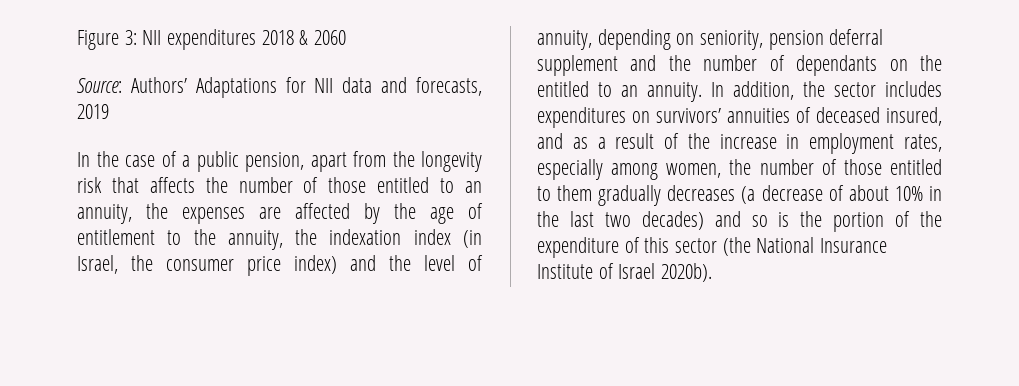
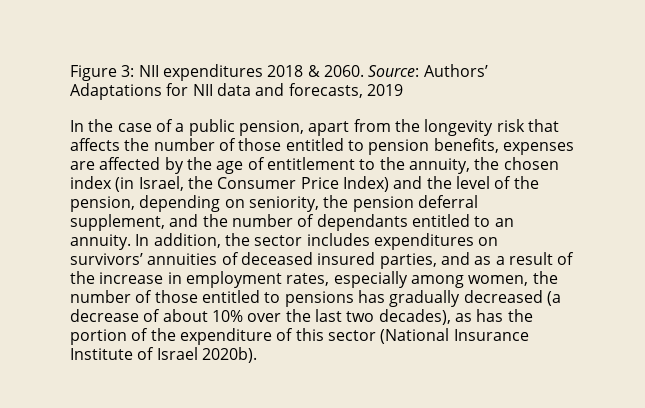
[314,30,347,45] 2060 // -> [323,65,364,77] 2060.
[465,181,482,193] [77,203,168,224] an annuity, the -> [368,138,499,155] pension benefits,
[329,229,402,245] indexation -> [503,157,559,170] chosen
[166,255,337,276] consumer price index) -> [217,176,389,192] Consumer Price Index)
[537,30,592,50] annuity, -> [513,176,539,189] [70,196,135,212] the pension,
(763, 40) none -> [323,195,349,208] the
[537,55,618,76] supplement -> [70,214,165,231] supplement,
[889,55,942,71] on the -> (408, 222) none
[886,107,942,126] insured, -> [317,252,437,269] insured parties,
[557,185,736,206] them gradually decreases -> [284,290,543,307] pensions has gradually decreased
[928,186,942,201] in -> [247,313,282,322] over
[641,211,790,230] decades) and so is -> [378,309,504,325] decades), as has
[722,237,815,256] (the National -> [380,328,450,344] (National

